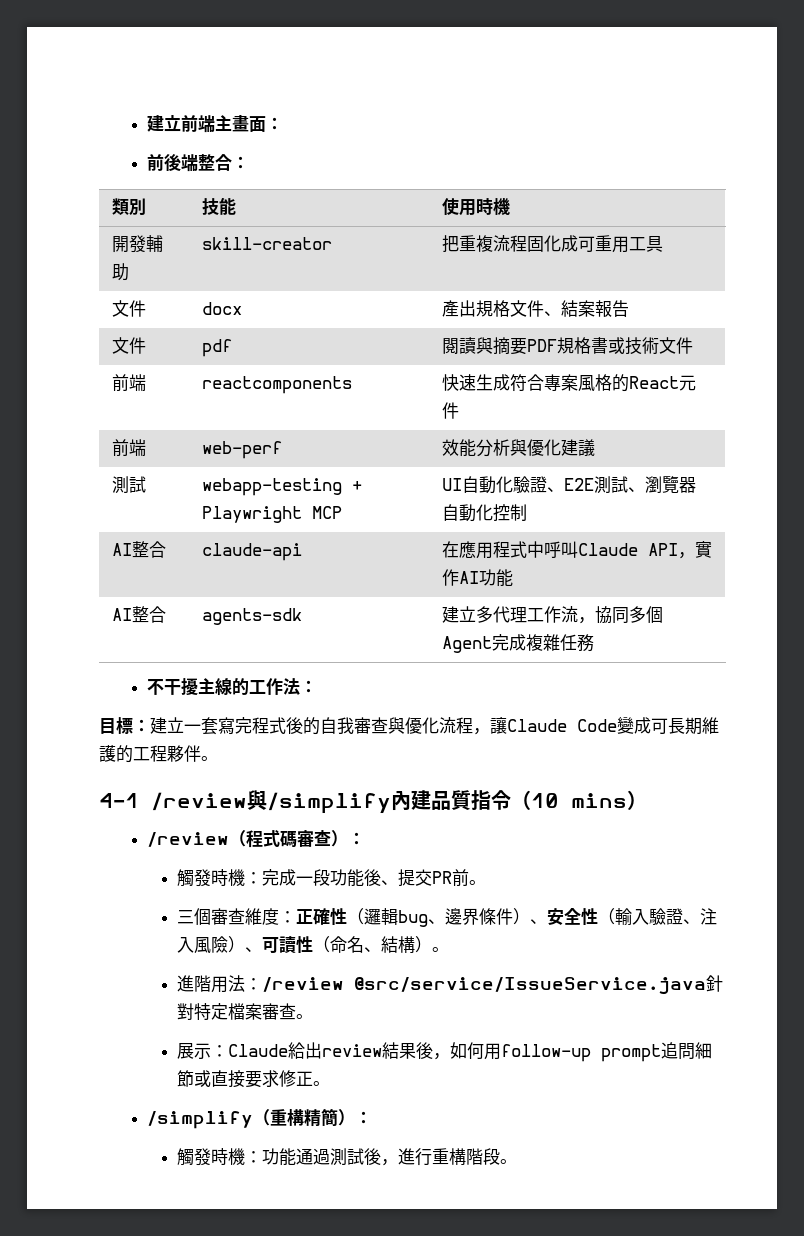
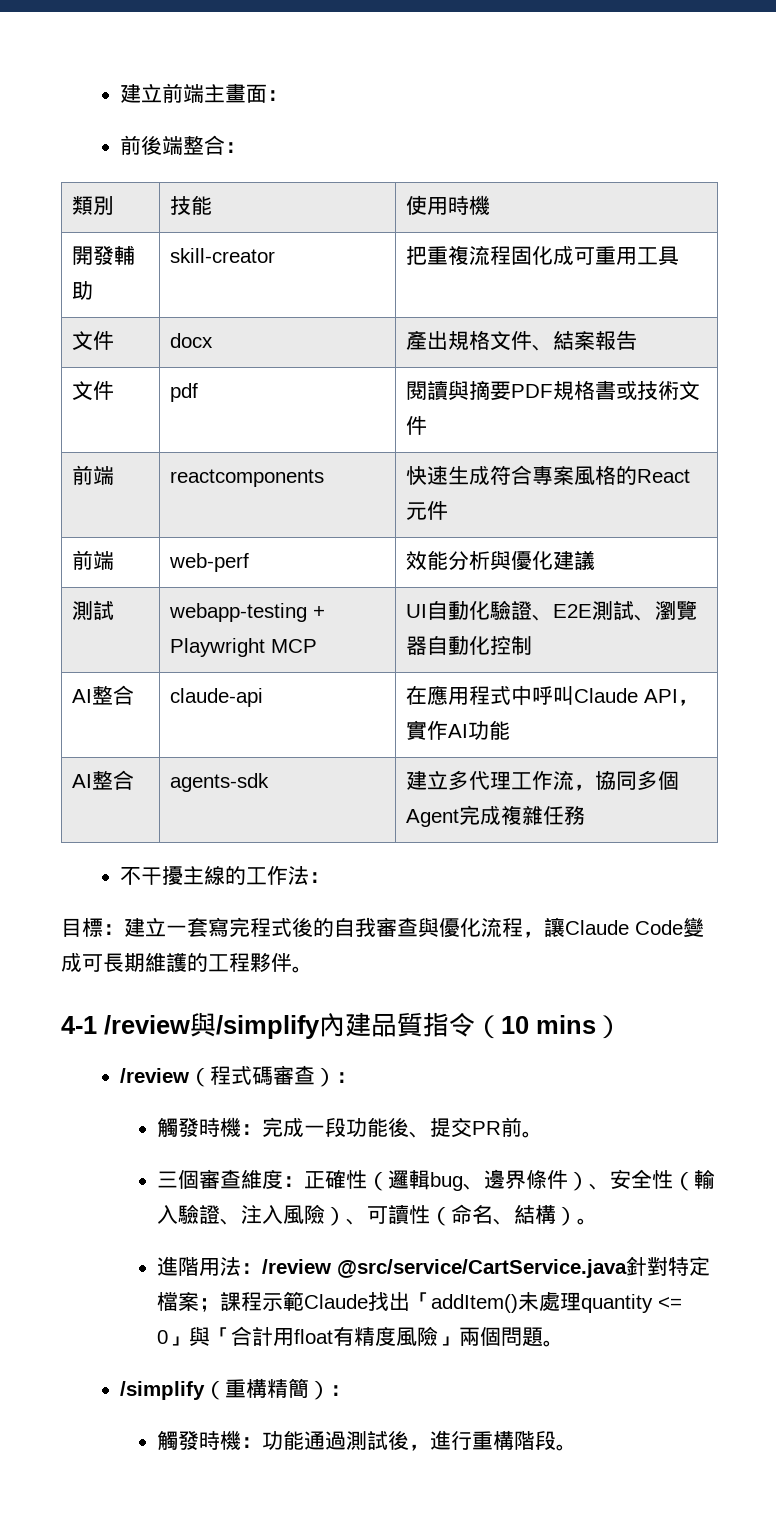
[353,977,706,995] @src/service/IssueService.java -> [337,1259,628,1278] @src/service/CartService.java
[261,1003,313,1020] [176,1042,712,1062] [176,1070,313,1088] 審查。 // 展示：Claude給出review結果後，如何用follow-up prompt追問細節或直接要求修正 -> [199,1291,683,1313] [157,1326,544,1347] ；課程示範Claude找出「addItem()未處理quantity <= 0」與「合計用float有精度風險」兩個問題

